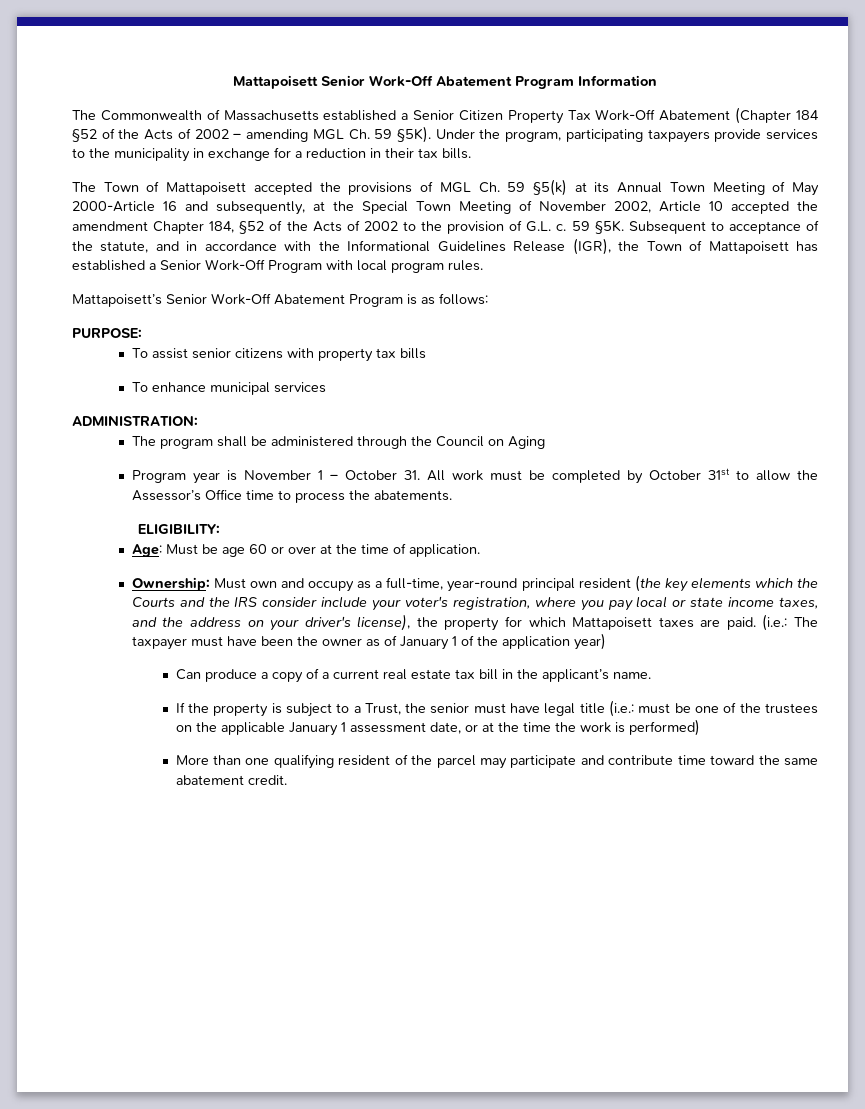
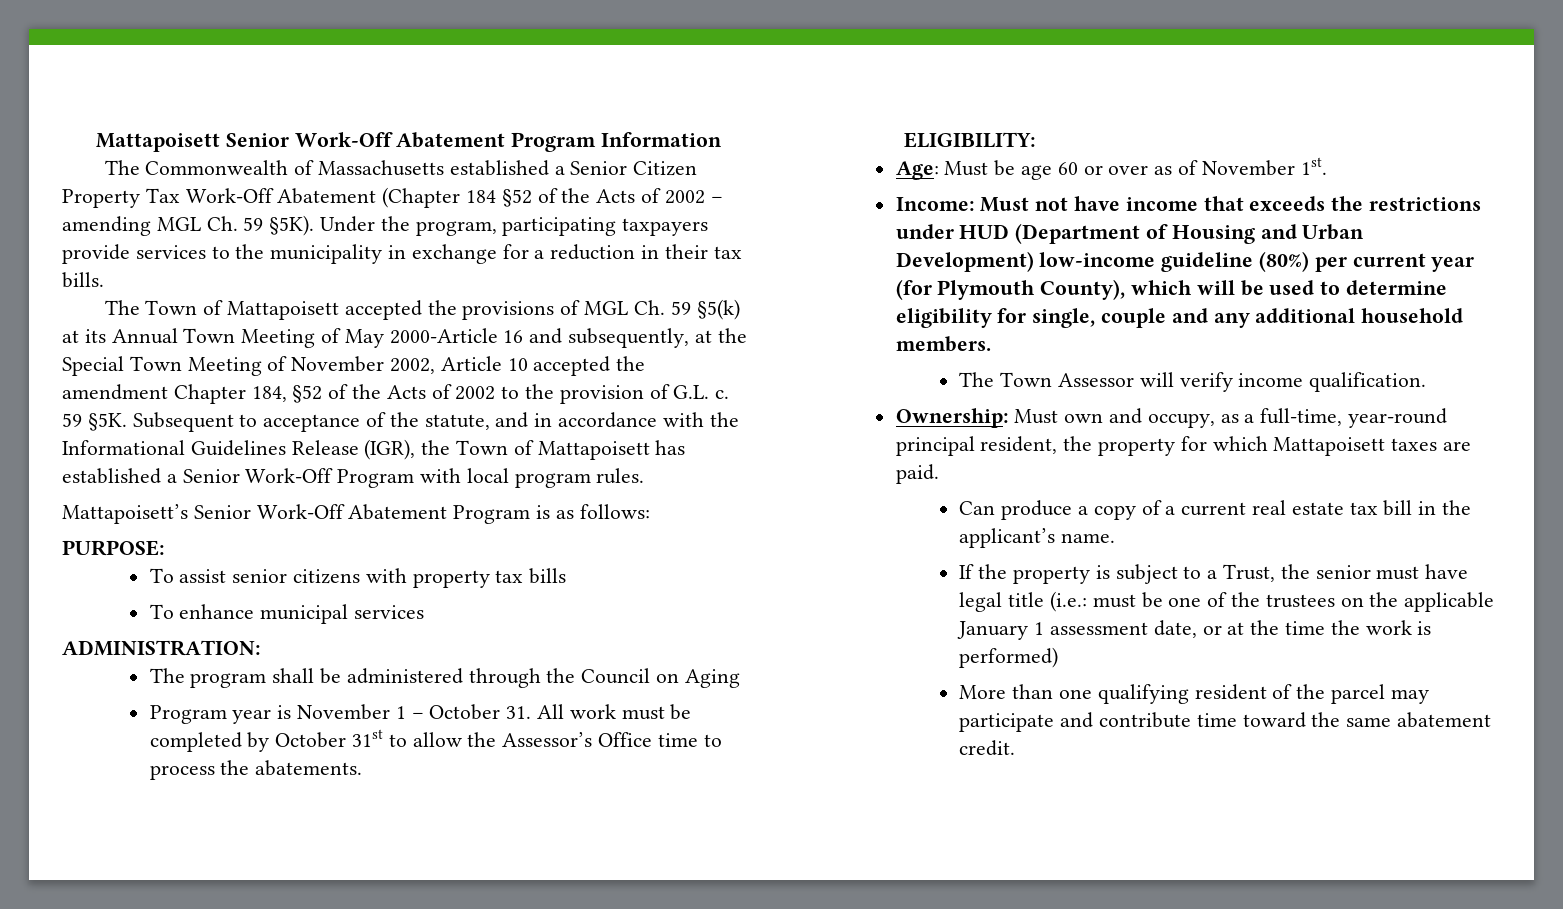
[319,543,480,557] at the time of application. -> [1154,157,1327,176] [895,196,1481,212] [895,223,1365,244] [895,251,1475,272] [895,279,1447,300] [895,308,1464,328] [895,336,991,352] [959,372,1427,392] as of November 1st. // Income: Must not have income that exceeds the restrictions under HUD (Department of Housing and Urban Development) low-income guideline (80%) per current year (for Plymouth County), which will be used to determine eligibility for single, couple and any additional household members. // The Town Assessor will verify income qualification.
[308,581,355,592] occupy -> [1147,413,1215,428] occupy,
[578,575,818,592] [131,596,819,611] [131,614,411,631] resident (the key elements which the Courts and the IRS consider include your voter's registration, where you pay local or state income taxes, and the address on your driver's license), -> [980,436,1058,454] resident,
[762,614,819,631] [131,633,606,650] (i.e.: The taxpayer must have been the owner as of January 1 of the application year) -> (939, 474) none

